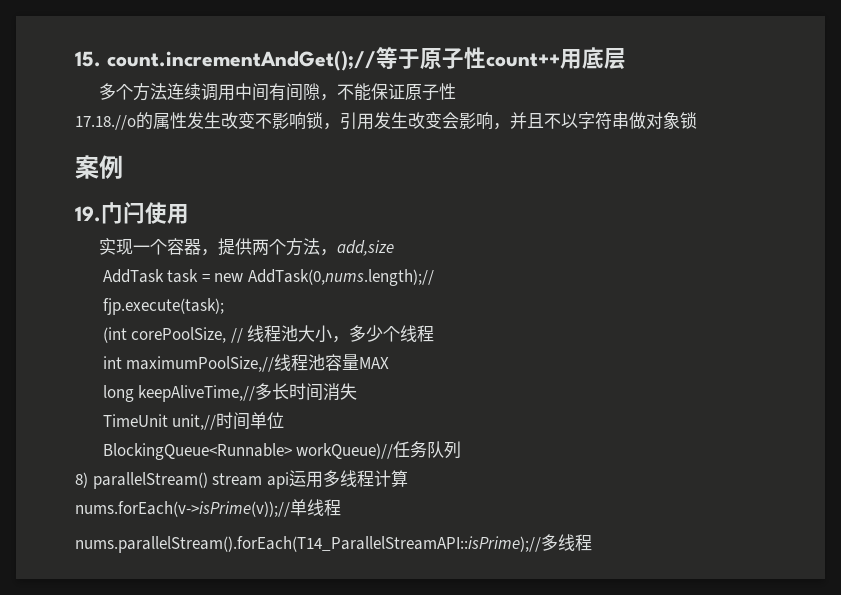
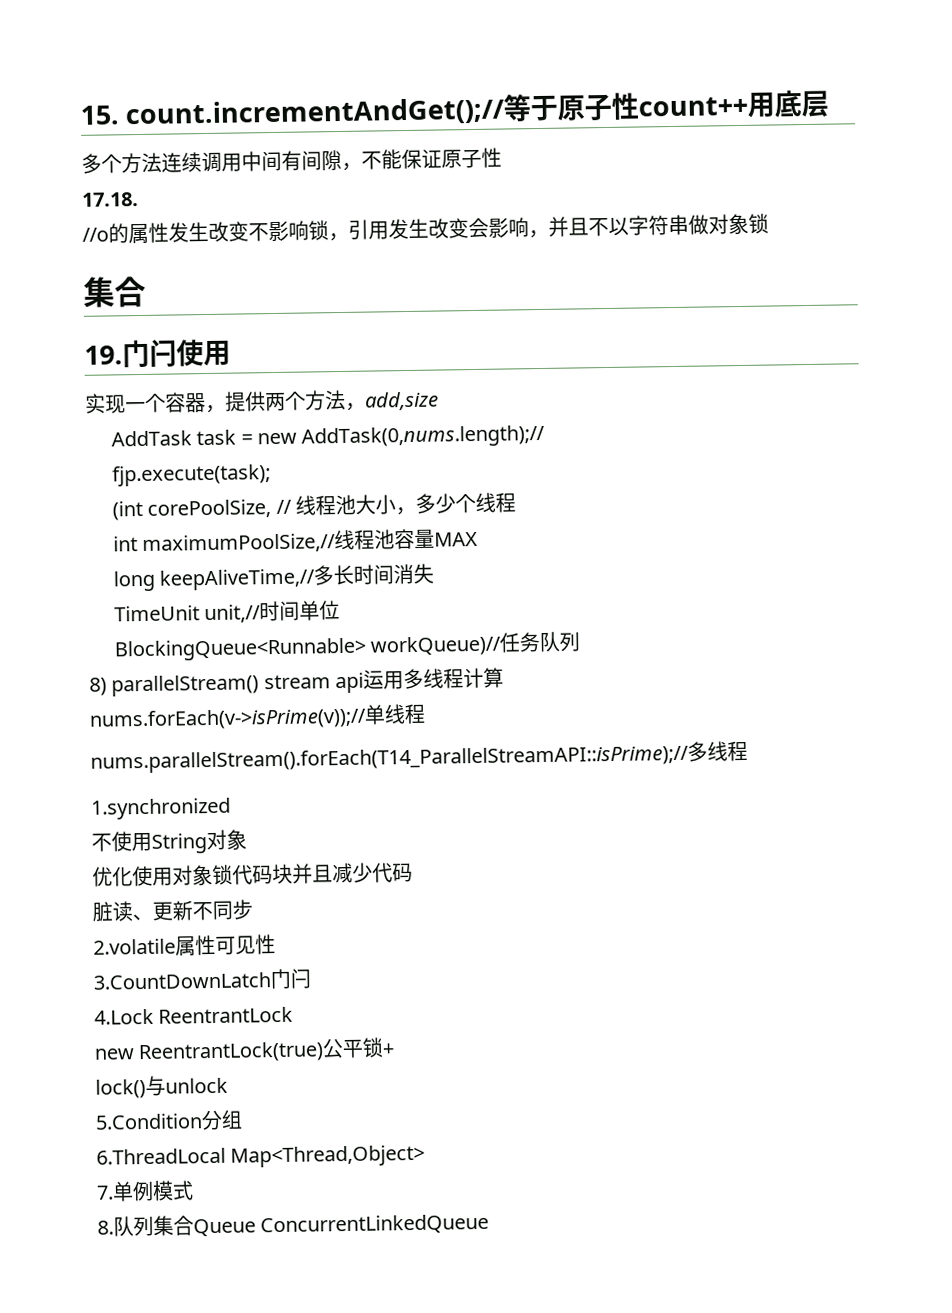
[75,115,136,130] 17.18.//o -> [81,192,139,207] [82,227,109,242] 17.18. // //o
[75,155,123,179] 案例 -> [83,275,146,308] 集合
(592, 542) none -> [91,797,231,820] [91,829,247,854] [92,862,413,887] [92,899,253,922] [93,934,276,957] [93,968,311,990] [94,1006,294,1025] [94,1037,395,1064] [95,1075,228,1099] [95,1109,243,1131] [96,1144,426,1168] [96,1180,194,1202] [97,1213,490,1237] // 1.synchronized // 不使用String对象 // 优化使用对象锁代码块并且减少代码 // 脏读、更新不同步 // 2.volatile属性可见性 // 3.CountDownLatch门闩 // 4.Lock ReentrantLock // new ReentrantLock(true)公平锁+ // lock()与unlock // 5.Condition分组 // 6.ThreadLocal Map<Thread,Object> // 7.单例模式 // 8.队列集合Queue ConcurrentLinkedQueue

